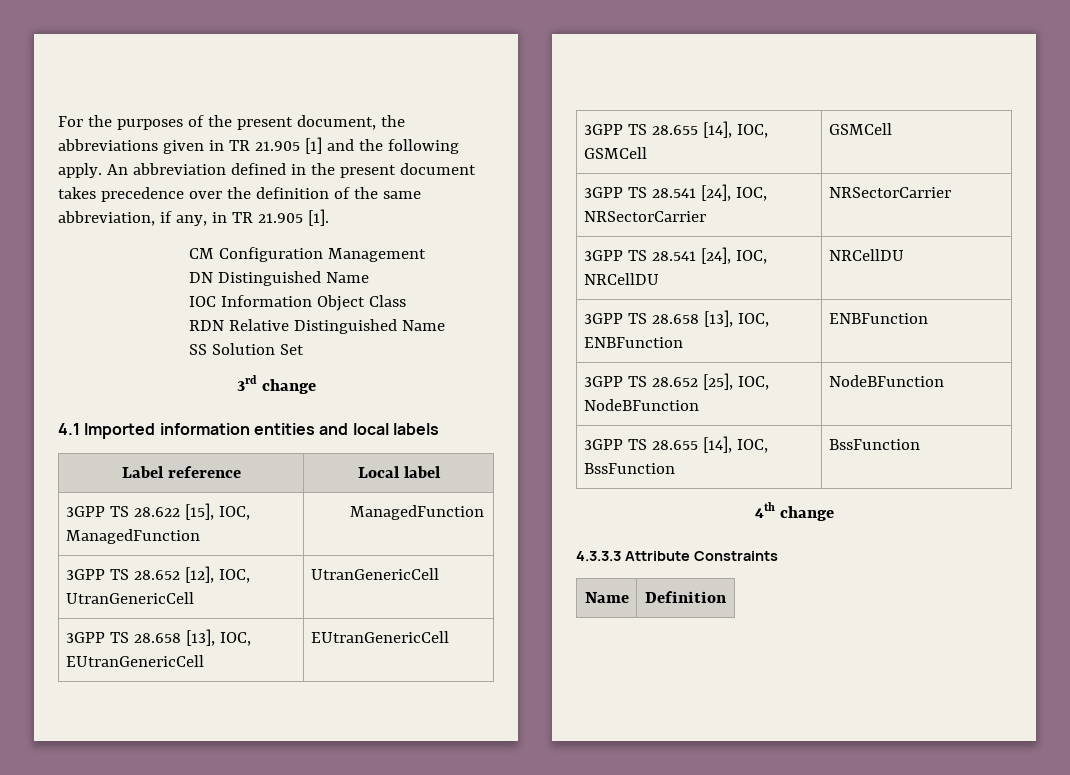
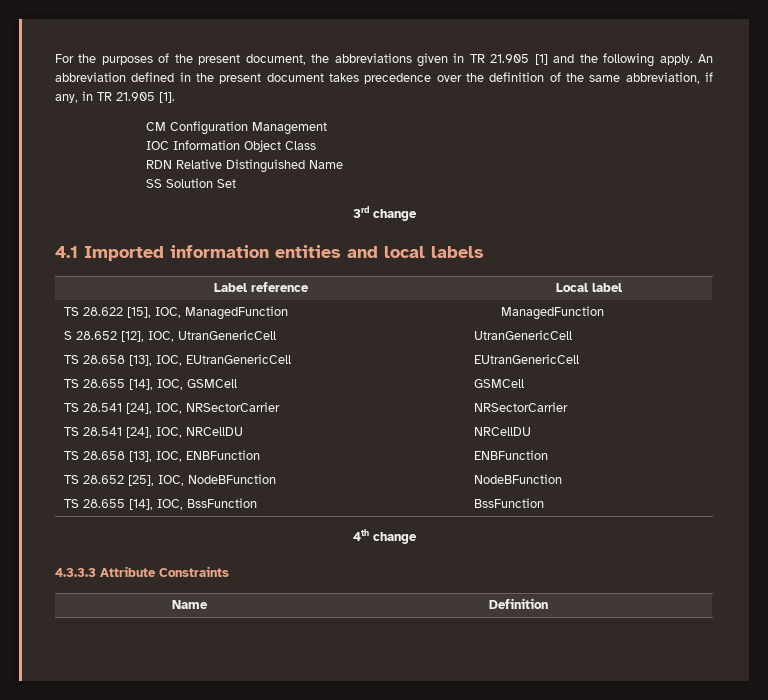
[188,271,369,286] // DN Distinguished Name -> (327, 128) none
[65,506,105,517] 3GPP -> (623, 287) none
[65,569,129,580] 3GPP TS -> [63,331,72,340] S
[65,632,105,643] 3GPP -> (572, 335) none
[583,124,623,135] 3GPP -> (579, 359) none
[583,187,623,198] 3GPP -> (524, 383) none
[583,250,623,261] 3GPP -> (568, 407) none
[583,313,623,324] 3GPP -> (531, 431) none
[583,376,623,387] 3GPP -> (548, 455) none
[583,439,623,450] 3GPP -> (562, 479) none

